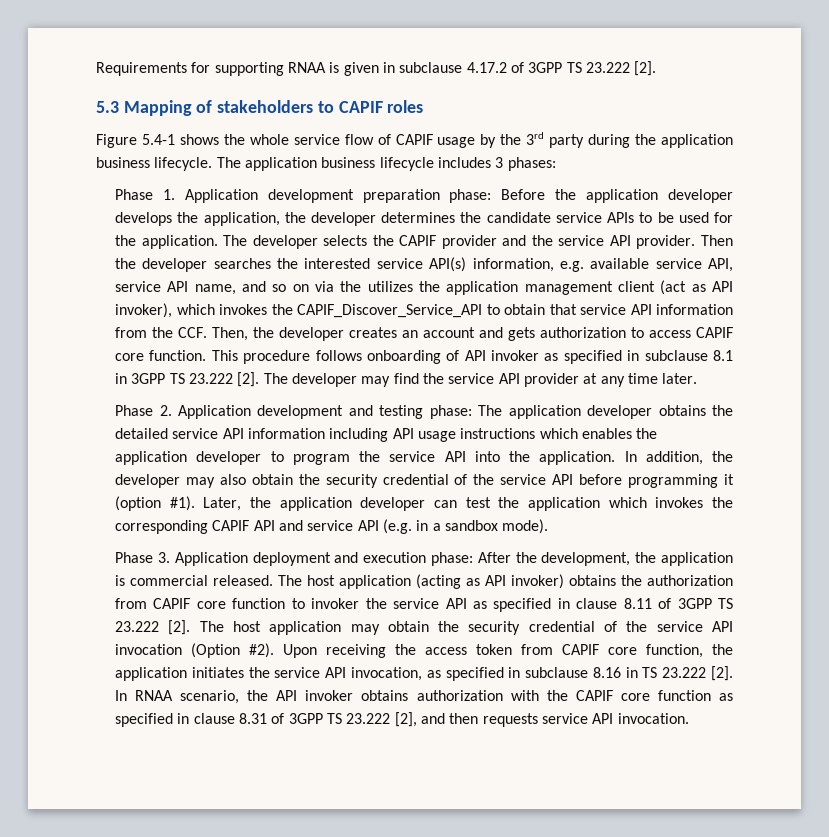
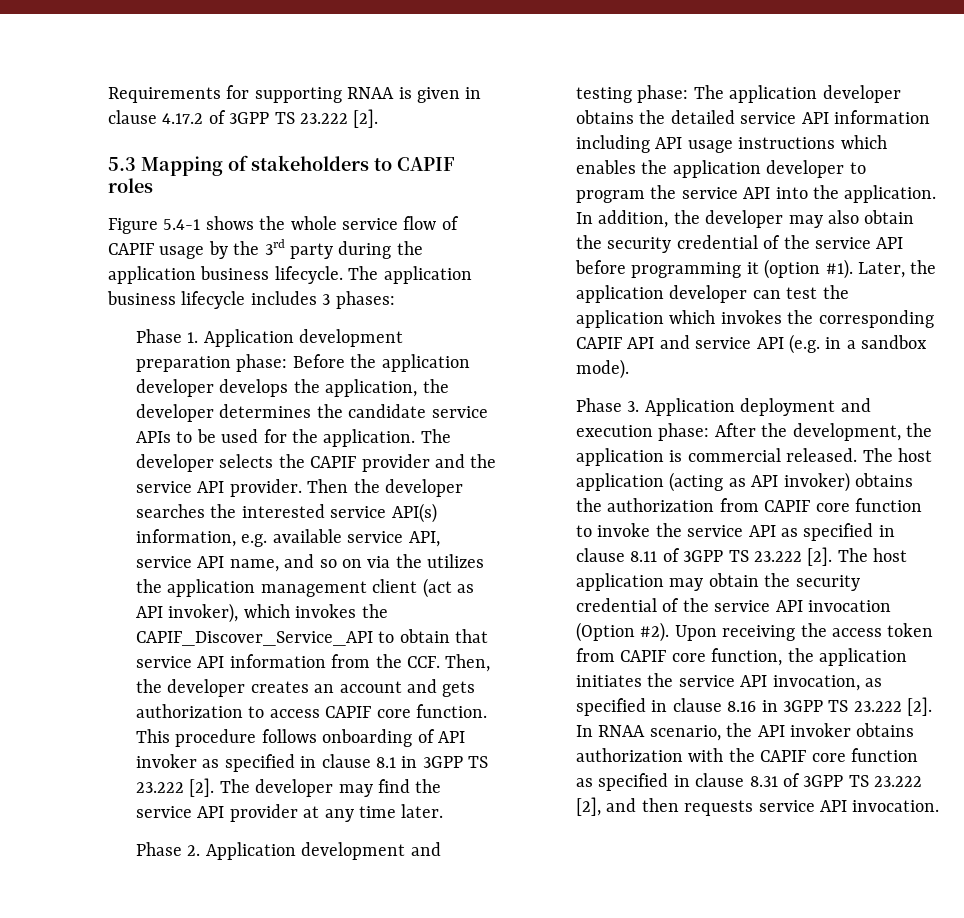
[399,62,463,73] subclause -> [108,110,157,124] clause
[644,350,708,361] subclause -> [321,754,371,768] clause
[311,598,360,609] invoker -> [597,523,651,537] invoke
[525,667,589,678] subclause -> [672,698,722,712] clause
(638, 672) none -> [783,700,824,712] 3GPP

